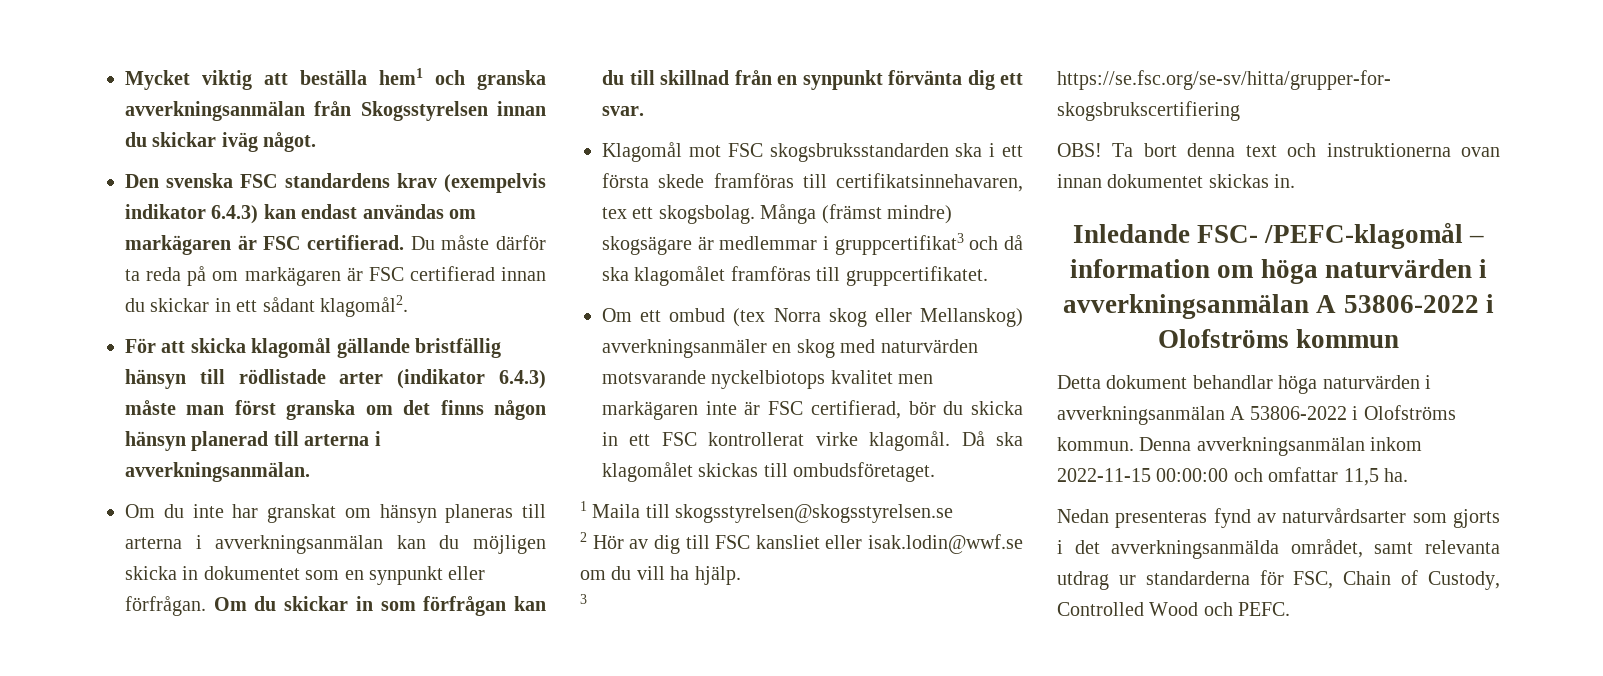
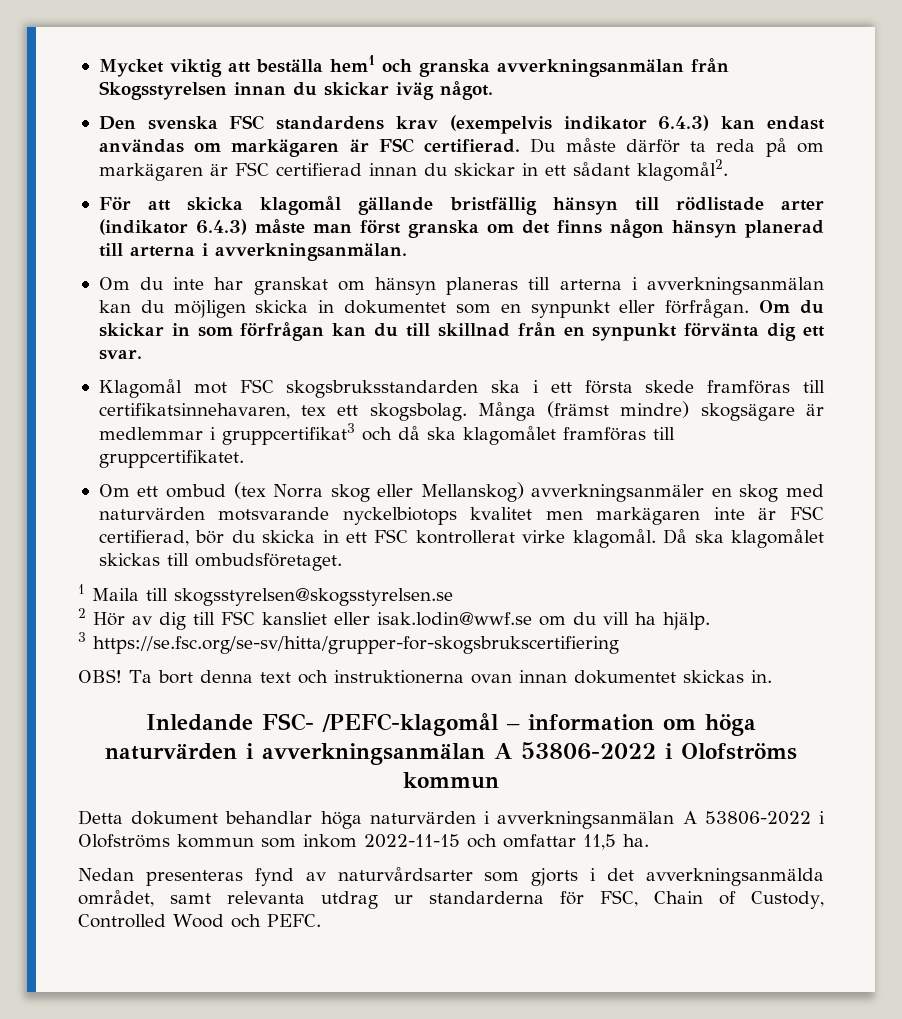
[1057,437,1365,456] kommun. Denna avverkningsanmälan -> [177,834,296,848] kommun som
[1156,468,1229,482] 00:00:00 -> (460, 841) none

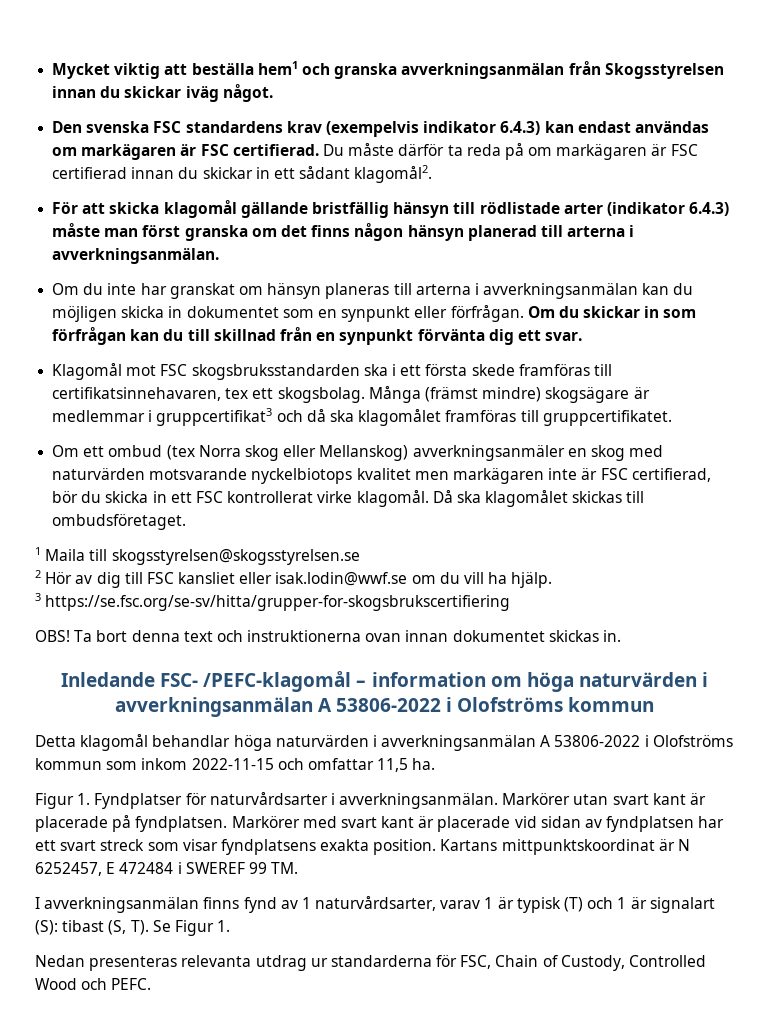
[131,811,219,825] dokument -> [80,734,149,751] klagomål
[78,867,825,886] [78,890,212,907] Nedan presenteras fynd av naturvårdsarter som gjorts i det avverkningsanmälda området, samt -> [35,792,707,809] [35,815,725,832] [35,839,691,855] [35,862,299,876] [35,896,715,913] [35,920,231,936] [35,955,178,971] Figur 1. Fyndplatser för naturvårdsarter i avverkningsanmälan. Markörer utan svart kant är placerade på fyndplatsen. Markörer med svart kant är placerade vid sidan av fyndplatsen har ett svart streck som visar fyndplatsens exakta position. Kartans mittpunktskoordinat är N 6252457, E 472484 i SWEREF 99 TM. // I avverkningsanmälan finns fynd av 1 naturvårdsarter, varav 1 är typisk (T) och 1 är signalart (S): tibast (S, T). Se Figur 1. // Nedan presenteras

